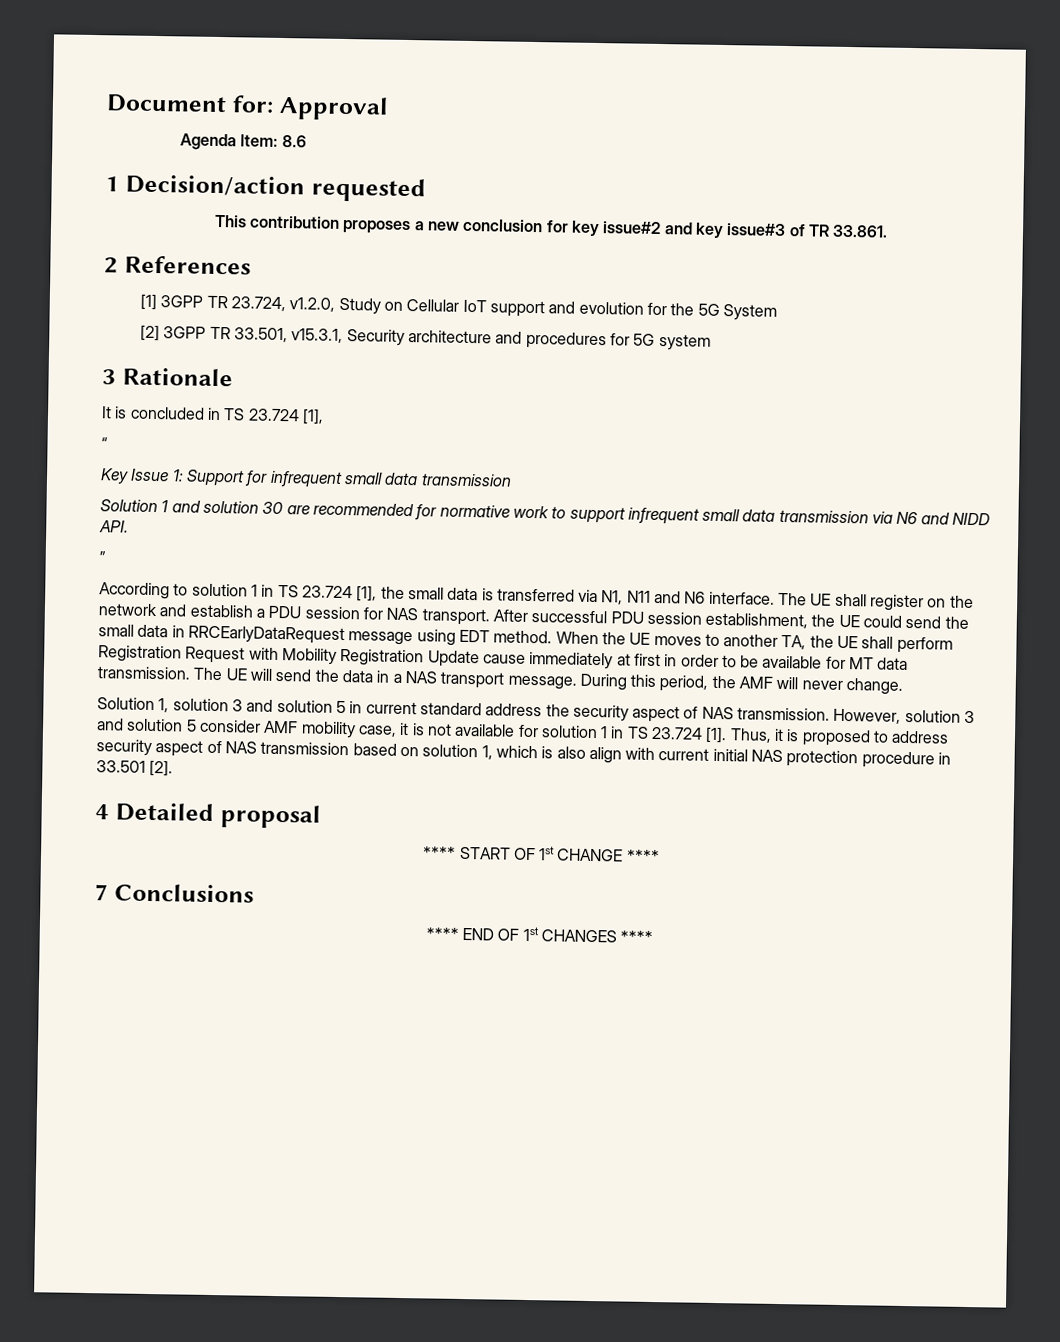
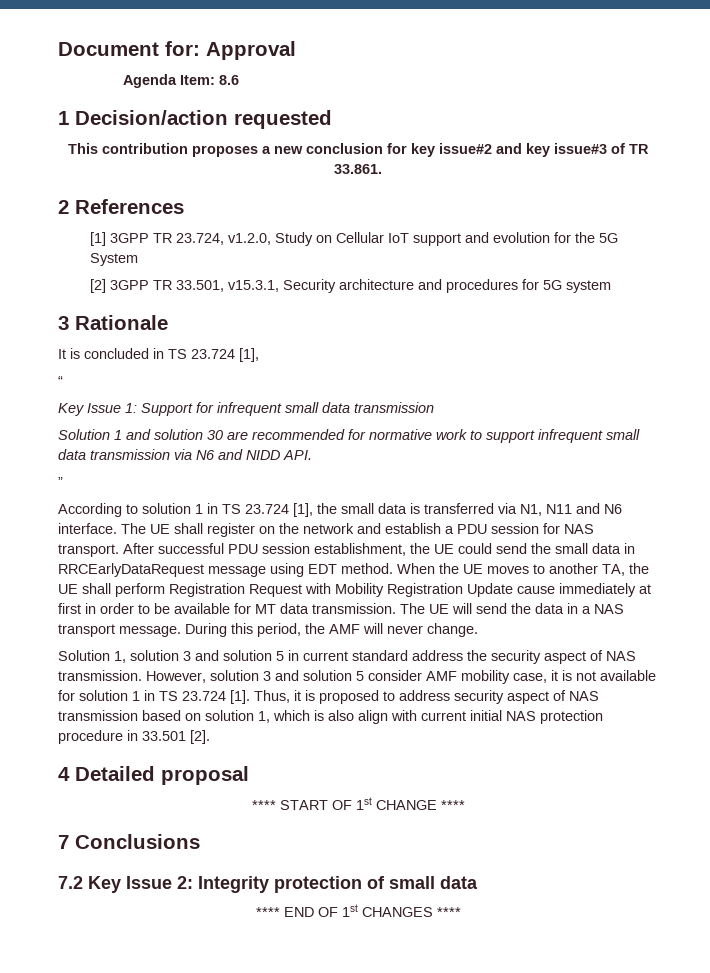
(254, 893) none -> [58,876,478,893] // 7.2 Key Issue 2: Integrity protection of small data

